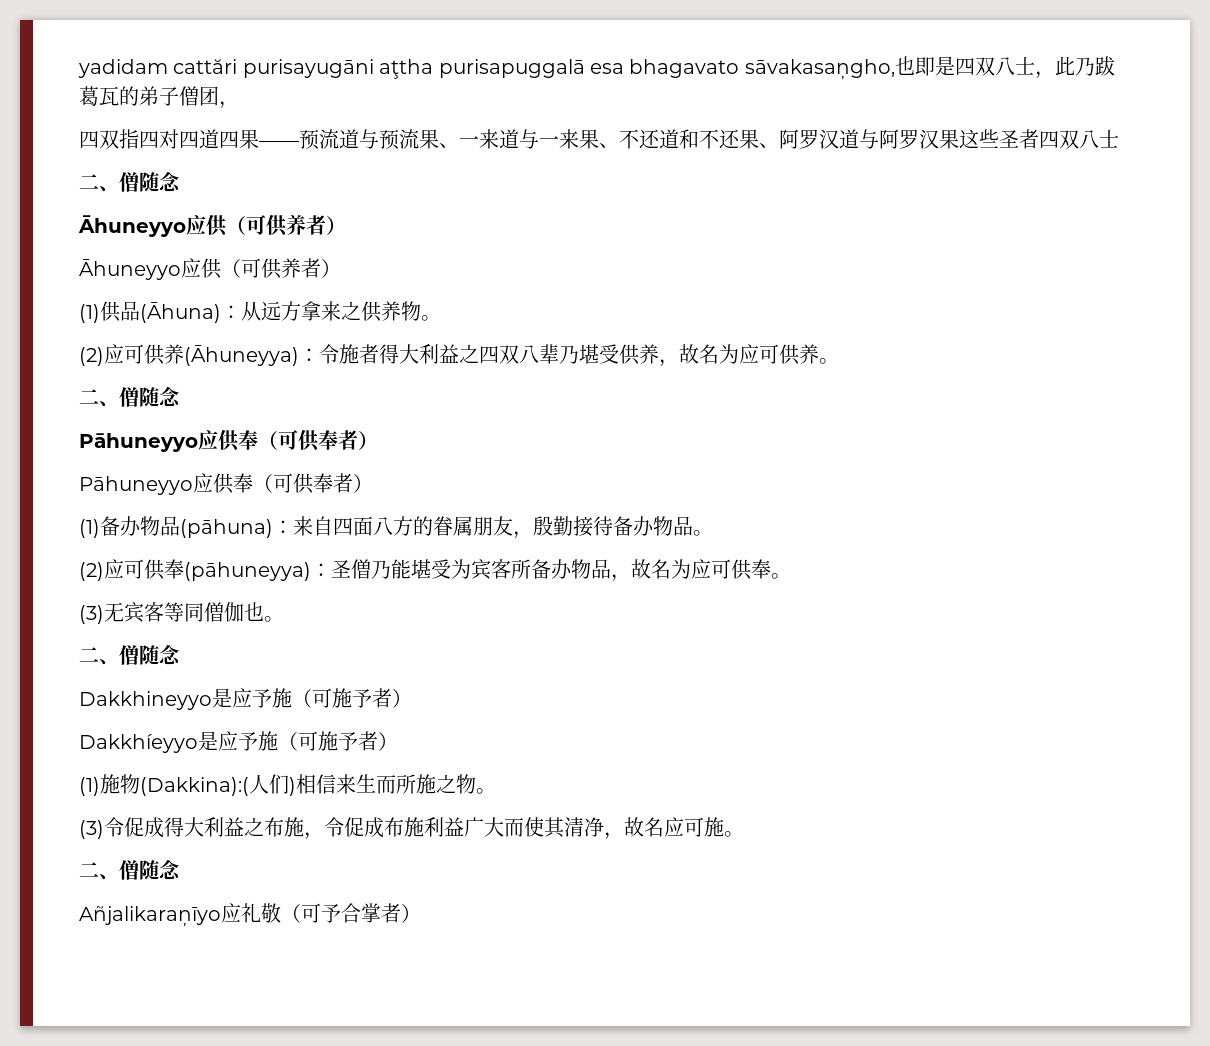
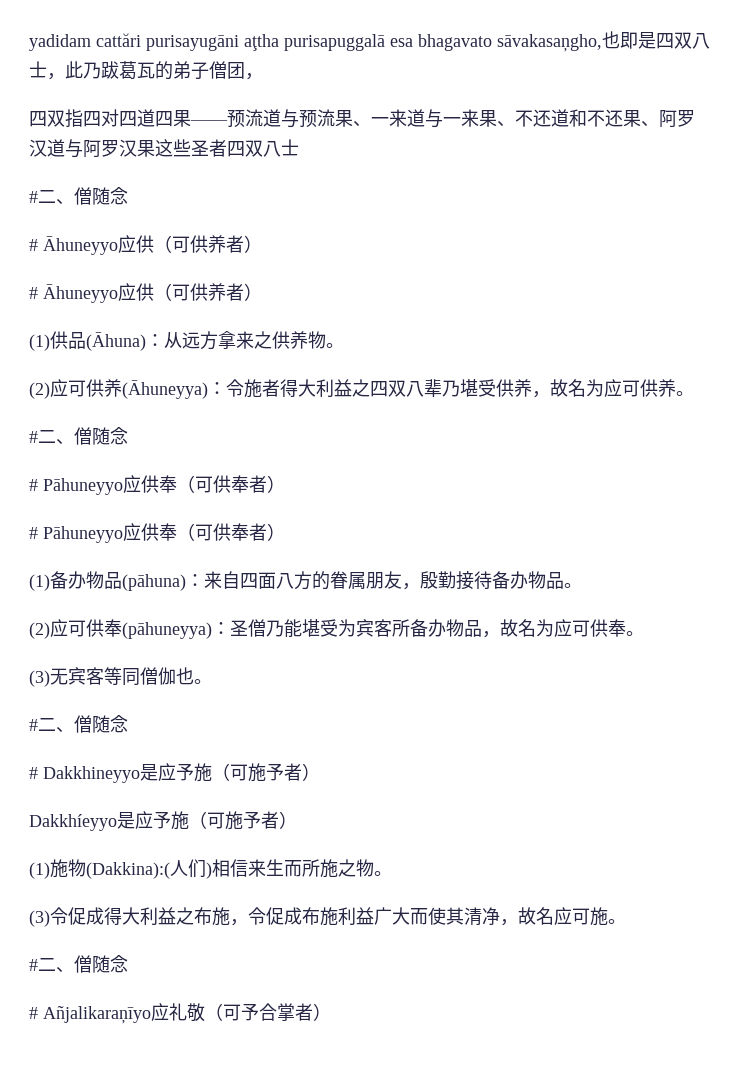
[79,171,181,192] [78,214,346,237] 二、僧随念 // Āhuneyyo应供（可供养者） // -> [29,187,128,205] [29,235,262,255] [29,287,38,299] #二、僧随念 // # Āhuneyyo应供（可供养者） // #
[79,386,181,407] [79,429,378,452] 二、僧随念 // Pāhuneyyo应供奉（可供奉者） // -> [29,427,128,445] [29,475,285,495] [29,527,38,539] #二、僧随念 // # Pāhuneyyo应供奉（可供奉者） // #
[79,644,181,665] 二、僧随念 // -> [29,715,128,733] [29,767,38,779] #二、僧随念 // #
[79,859,181,880] 二、僧随念 // -> [29,955,128,973] [29,1007,38,1019] #二、僧随念 // #

